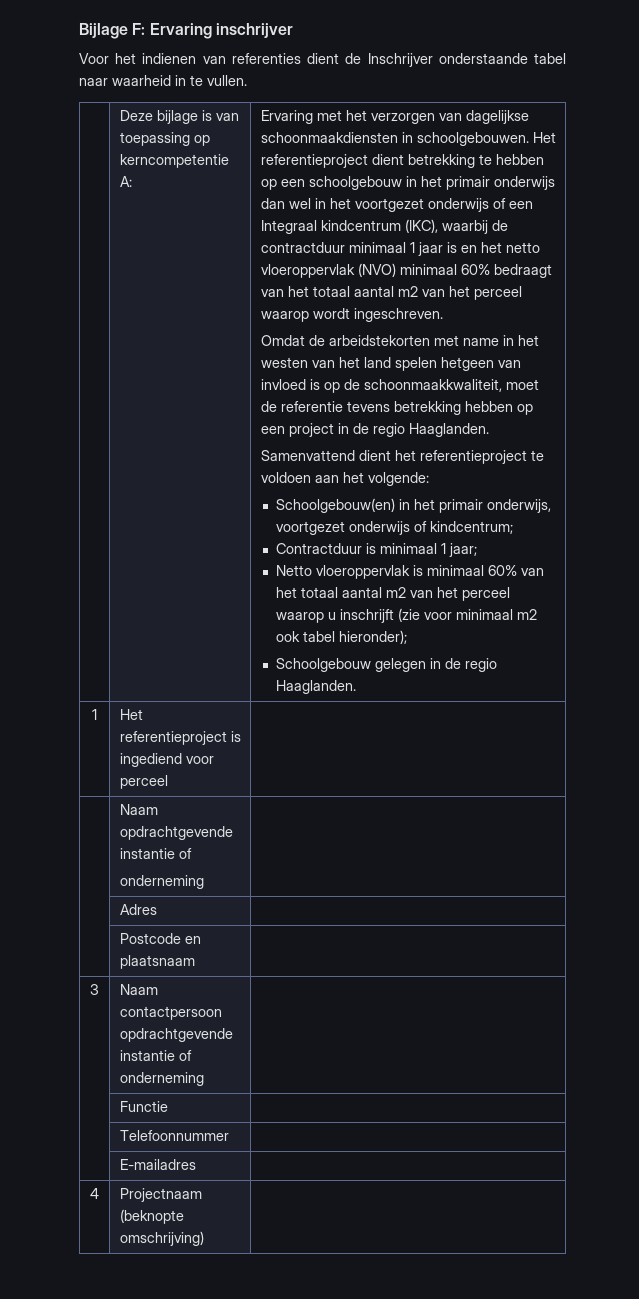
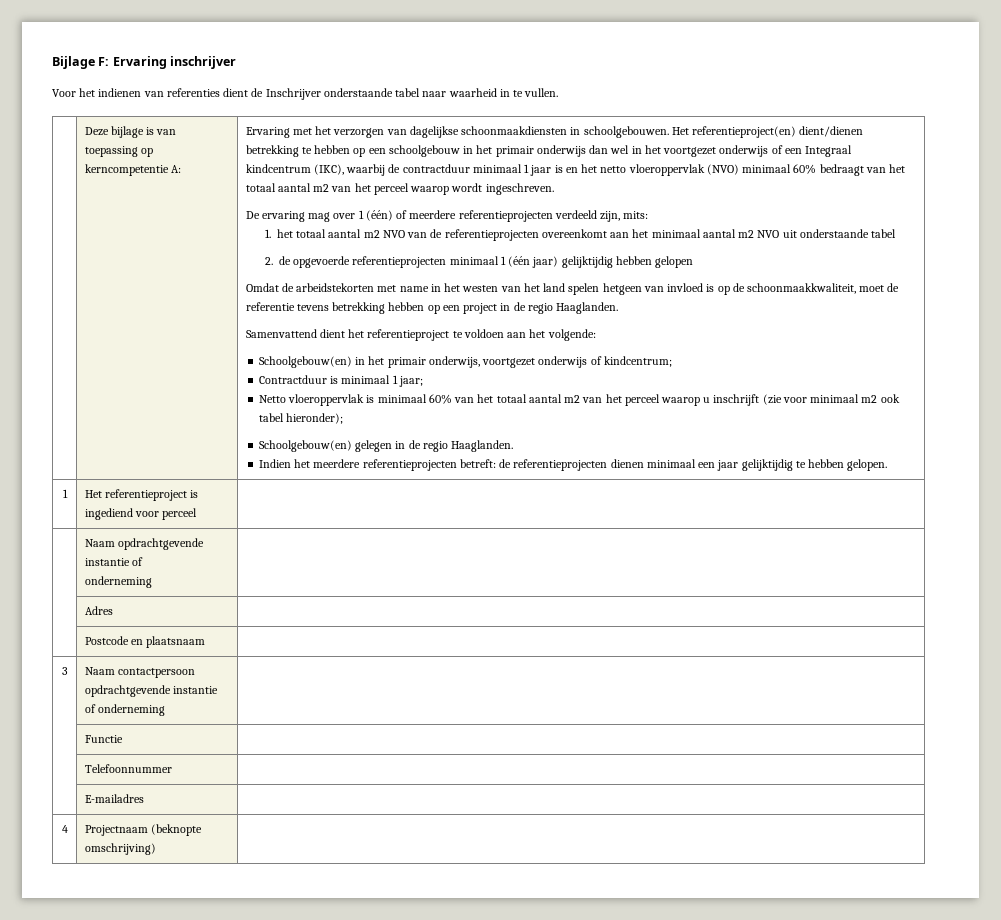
[260,154,404,168] referentieproject dient -> [692,126,864,138] referentieproject(en) dient/dienen
(443, 315) none -> [245,210,649,222] [264,229,897,241] [264,256,694,268] // De ervaring mag over 1 (één) of meerdere referentieprojecten verdeeld zijn, mits: // 1. het totaal aantal m2 NVO van de referentieprojecten overeenkomt aan het minimaal aantal m2 NVO uit onderstaande tabel // 2. de opgevoerde referentieprojecten minimaal 1 (één jaar) gelijktijdig hebben gelopen
[276,658,372,672] Schoolgebouw -> [258,440,352,452] Schoolgebouw(en)
(357, 687) none -> [258,459,888,471] // Indien het meerdere referentieprojecten betreft: de referentieprojecten dienen minimaal een jaar gelijktijdig te hebben gelopen.

